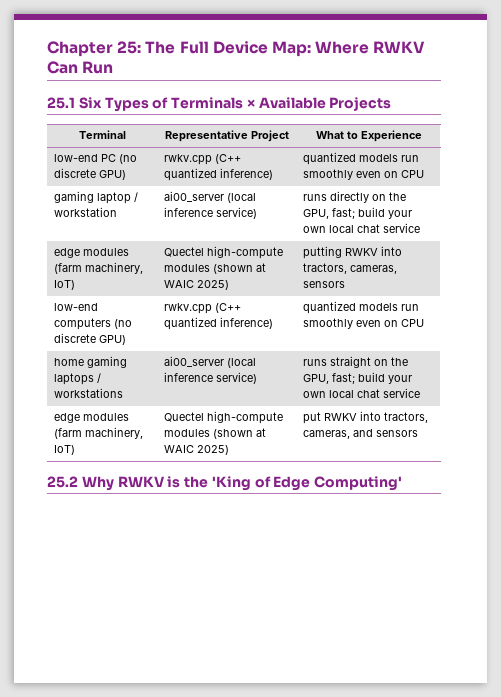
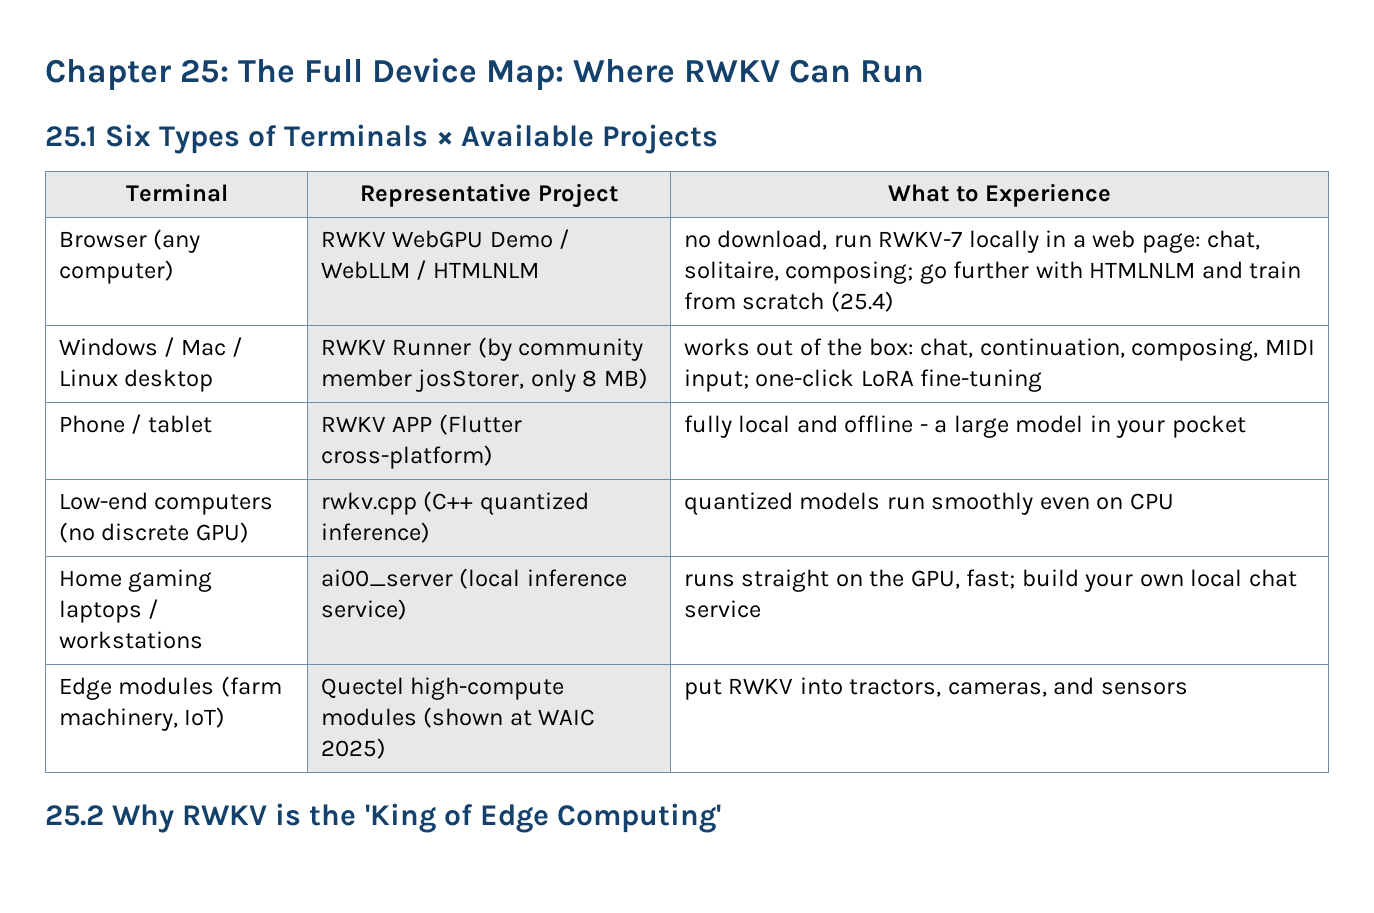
[54,154,138,164] [54,168,127,180] [164,154,242,165] [164,168,274,181] [303,152,420,165] [303,169,425,180] [54,191,139,204] [54,207,118,217] [164,191,257,203] [164,207,258,219] [303,191,407,203] [303,207,413,219] [303,223,421,233] [54,248,130,258] [54,262,144,274] [54,280,76,290] [164,246,284,259] [164,263,267,274] [164,280,230,290] [303,246,403,259] [303,263,398,274] [303,281,346,288] [54,303,99,311] low-end PC (no discrete GPU) | rwkv.cpp (C++ quantized inference) | quantized models run smoothly even on CPU // gaming laptop / workstation | ai00_server (local inference service) | runs directly on the GPU, fast; build your own local chat service // edge modules (farm machinery, IoT) | Quectel high-compute modules (shown at WAIC 2025) | putting RWKV into tractors, cameras, sensors // low-end -> [58,229,201,253] [58,260,174,284] [320,229,570,249] [320,260,539,280] [683,230,1261,253] [683,261,1302,284] [683,291,894,312] [58,337,243,357] [58,369,214,392] [320,337,644,361] [320,368,648,392] [683,338,1315,361] [683,369,1043,392] [58,414,212,434] [320,414,522,435] [320,445,493,469] [683,415,1246,438] [58,492,148,510] Browser (any computer) | RWKV WebGPU Demo / WebLLM / HTMLNLM | no download, run RWKV-7 locally in a web page: chat, solitaire, composing; go further with HTMLNLM and train from scratch (25.4) // Windows / Mac / Linux desktop | RWKV Runner (by community member josStorer, only 8 MB) | works out of the box: chat, continuation, composing, MIDI input; one-click LoRA fine-tuning // Phone / tablet | RWKV APP (Flutter cross-platform) | fully local and offline - a large model in your pocket // Low-end
[54,358,85,366] home -> [58,570,122,587] Home
[54,413,81,423] edge -> [58,677,112,700] Edge

